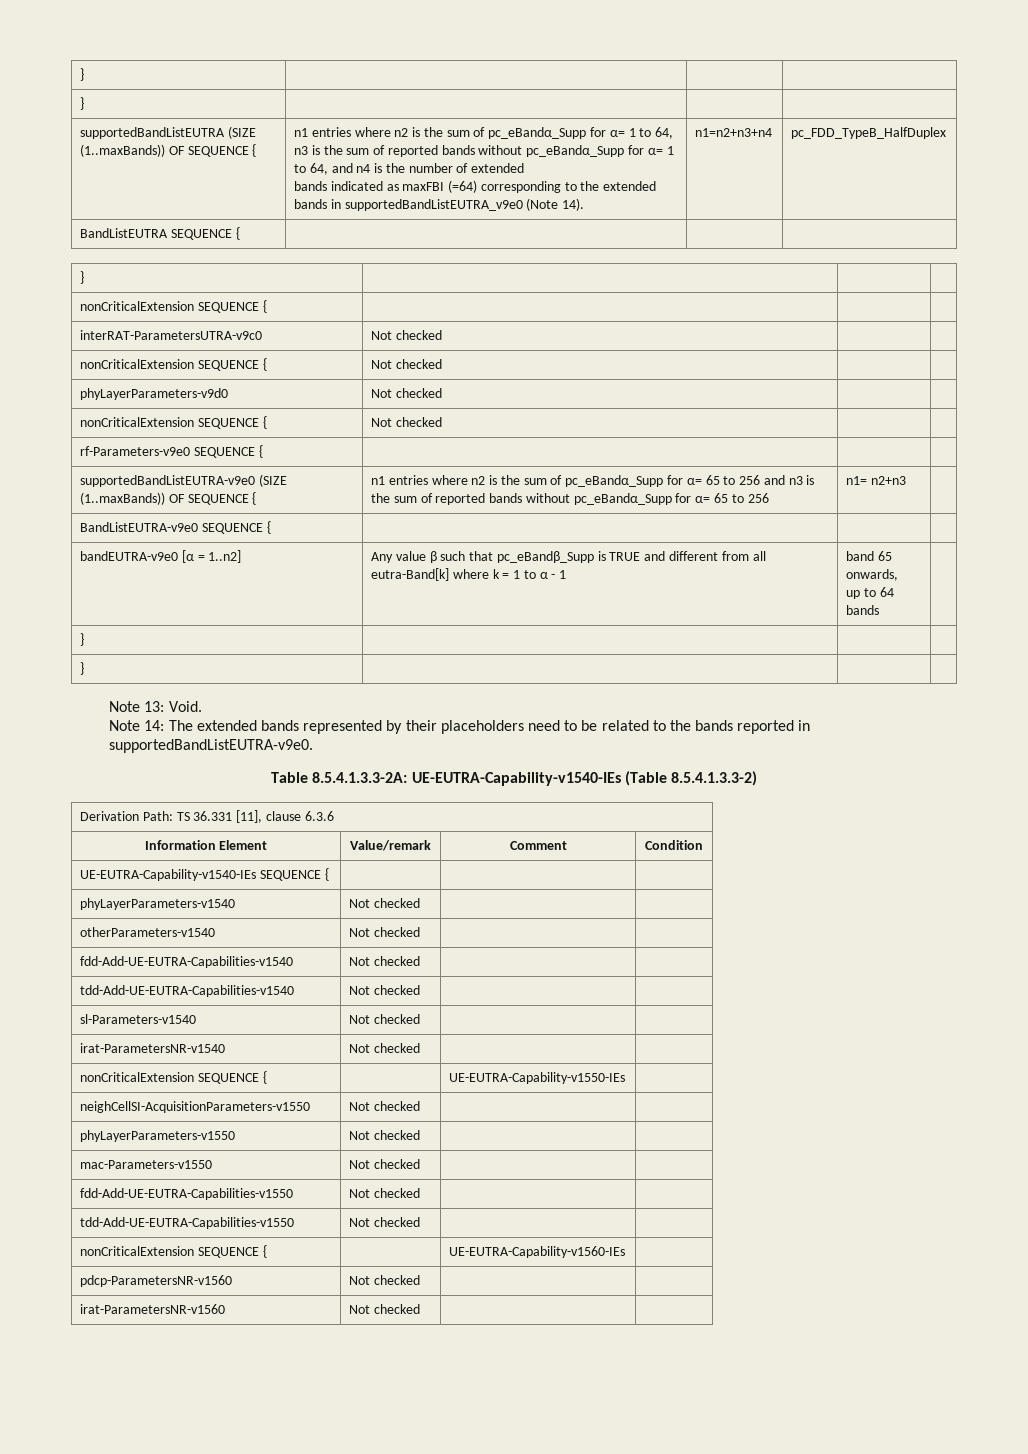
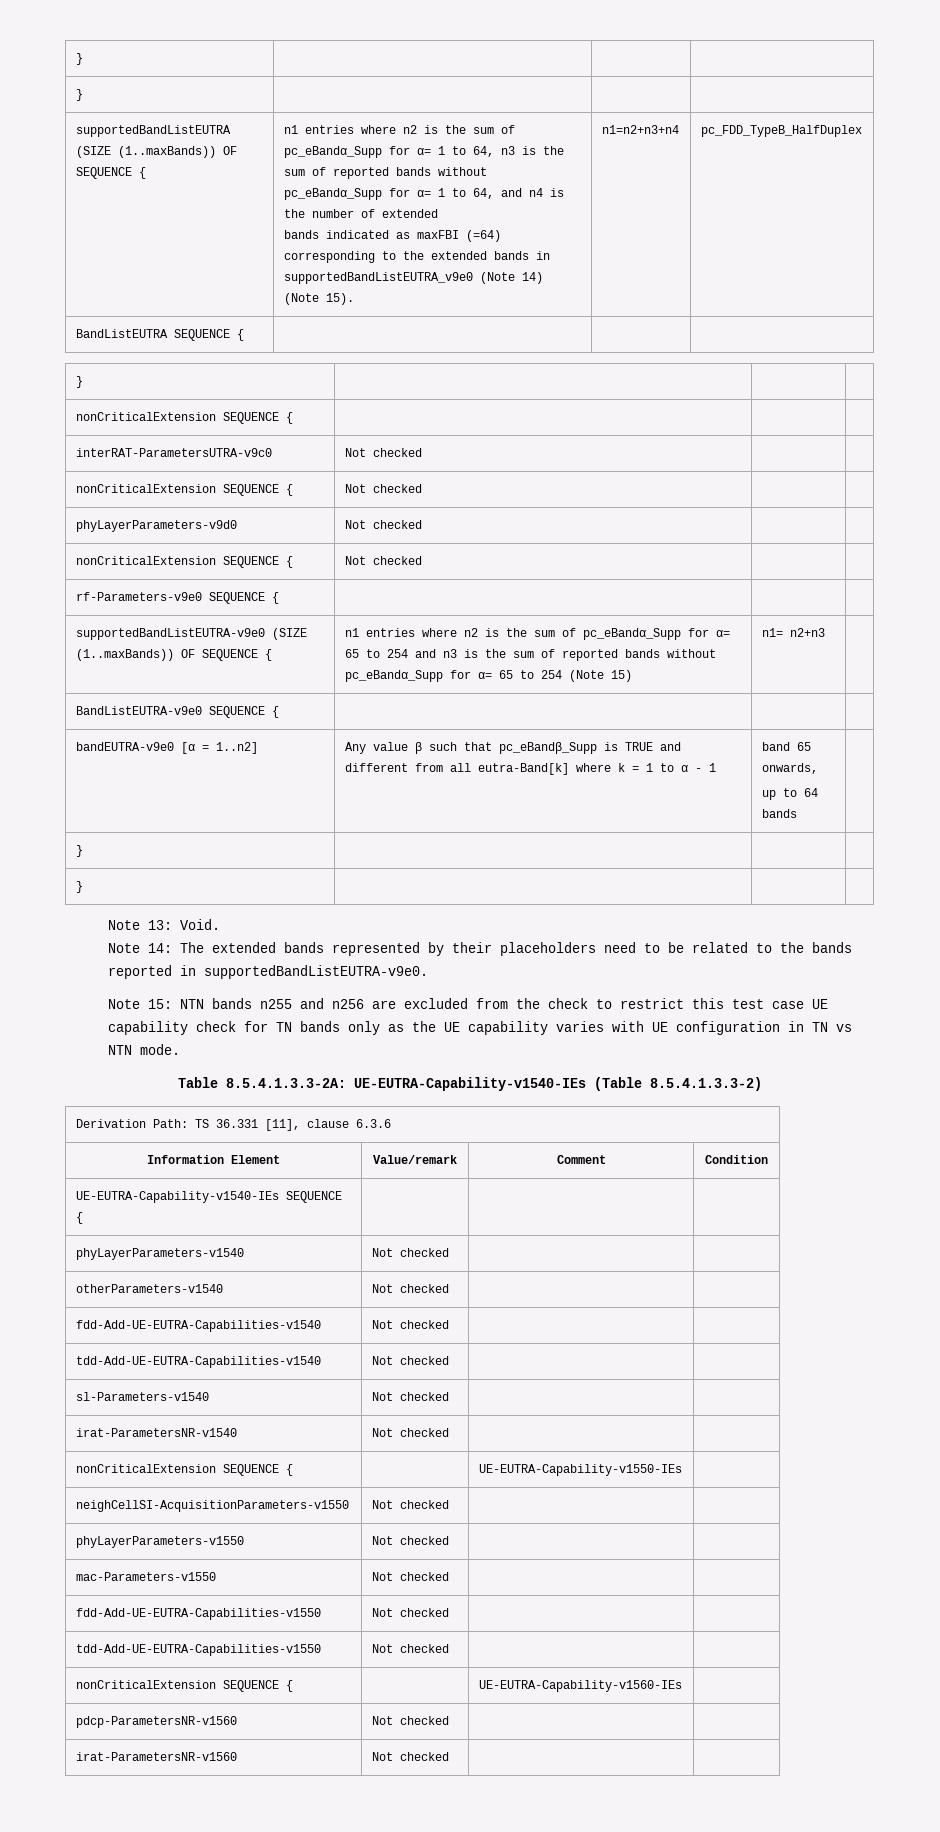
[562,198,585,211] 14). -> [521,272,543,284] [283,293,354,305] 14) (Note 15).
[739,475,761,485] 256 -> [386,649,408,658] 254
[747,493,769,503] 256 -> [540,670,632,682] 254 (Note 15)
(314, 746) none -> [108,998,829,1009] [108,1021,853,1035] [108,1044,181,1055] // Note 15: NTN bands n255 and n256 are excluded from the check to restrict this test case UE capability check for TN bands only as the UE capability varies with UE configuration in TN vs NTN mode.

